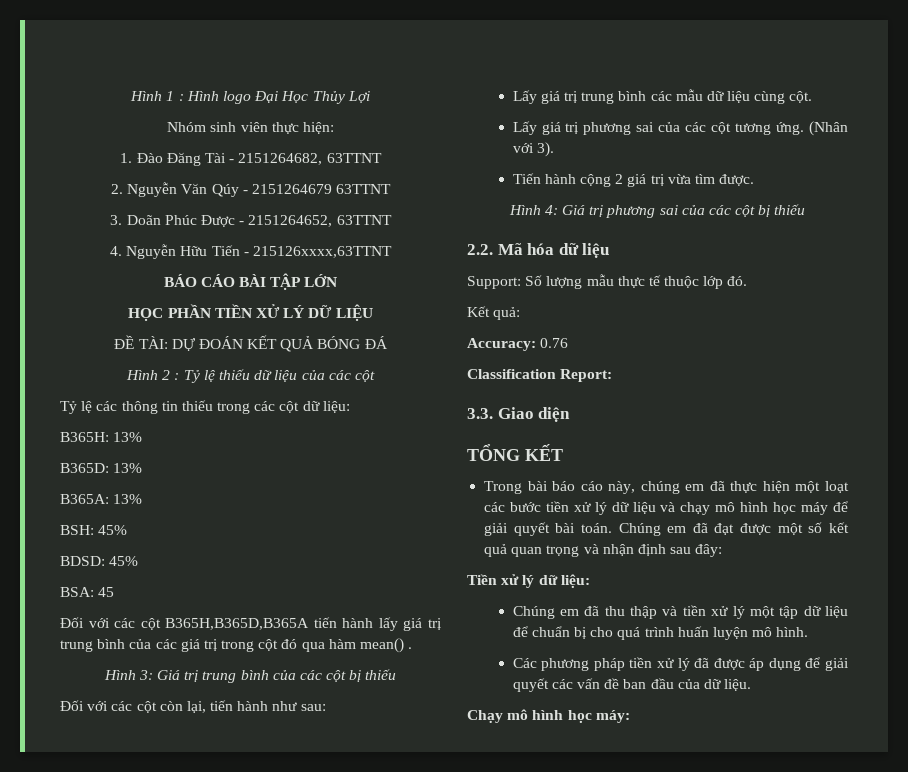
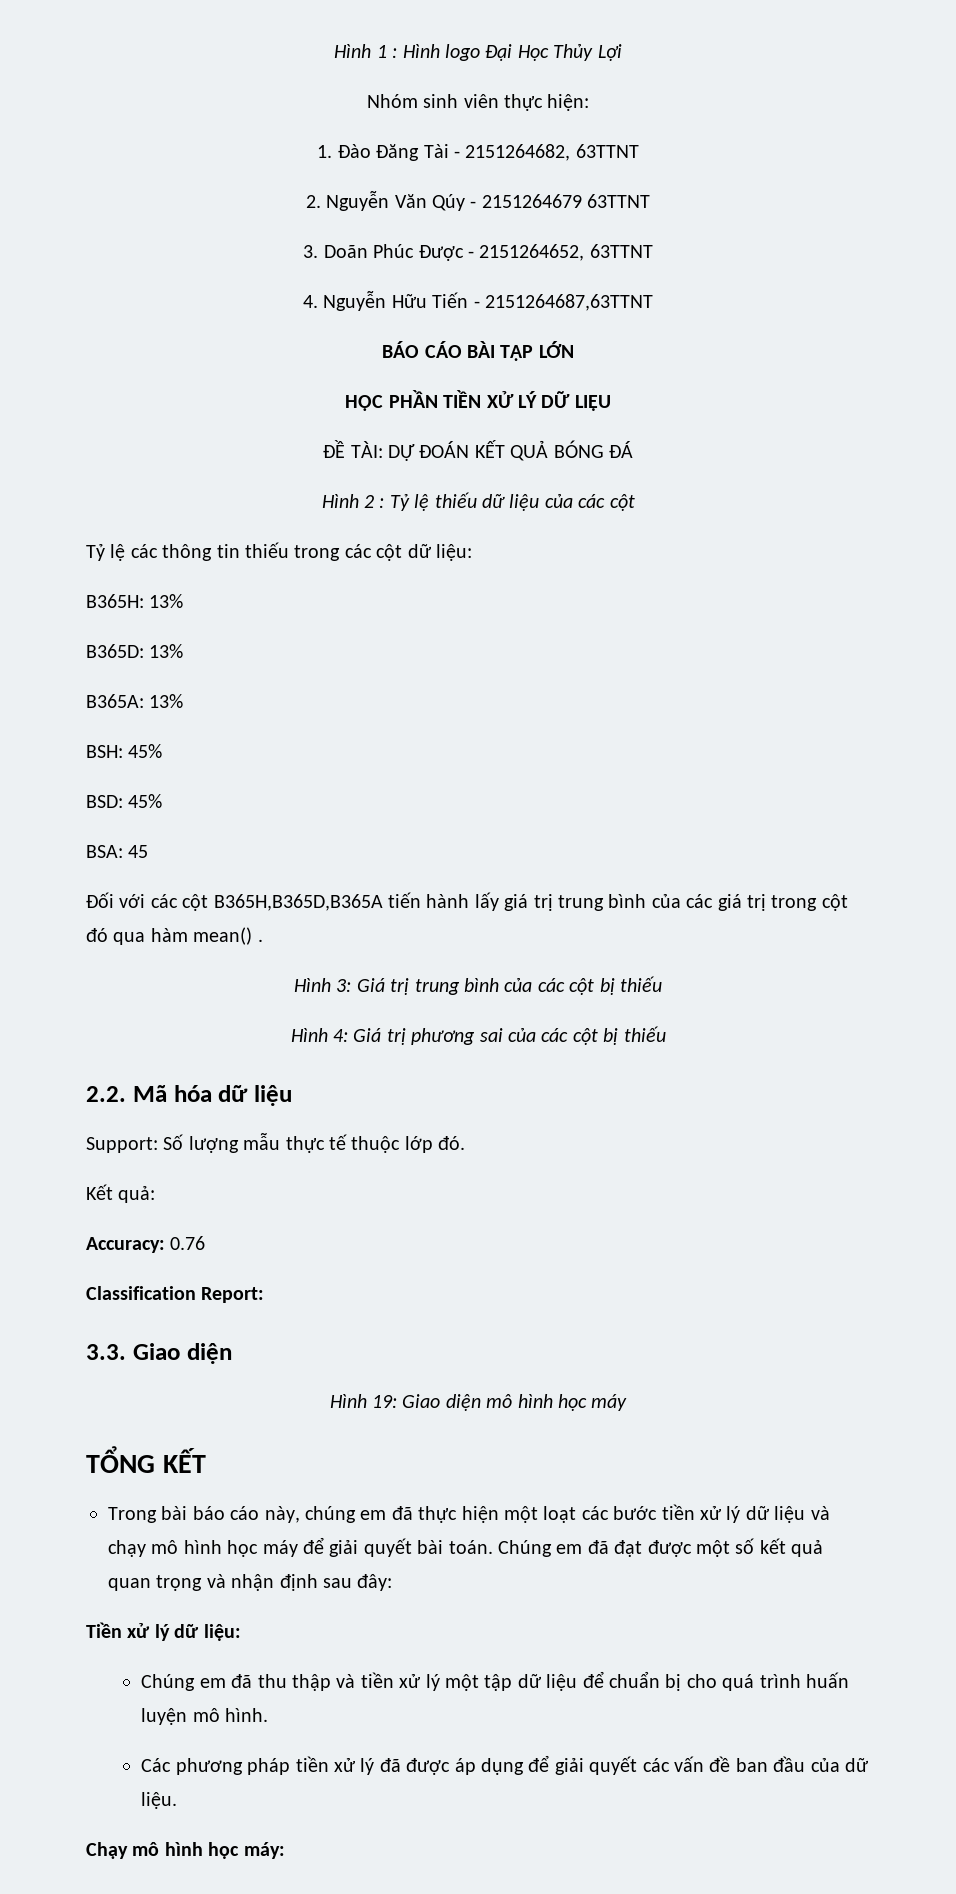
[252,246,392,258] 215126xxxx,63TTNT -> [484,294,653,311] 2151264687,63TTNT
[60,556,105,566] BDSD: -> [86,795,123,808] BSD:
[60,700,326,713] [512,89,813,104] [512,121,848,136] [512,142,554,157] [512,173,755,187] // Đối với các cột còn lại, tiến hành như sau: // Lấy giá trị trung bình các mẫu dữ liệu cùng cột. // Lấy giá trị phương sai của các cột tương ứng. (Nhân với 3). // Tiến hành cộng 2 giá trị vừa tìm được. -> (662, 984) none
(571, 414) none -> [329,1394,628,1411] // Hình 19: Giao diện mô hình học máy

